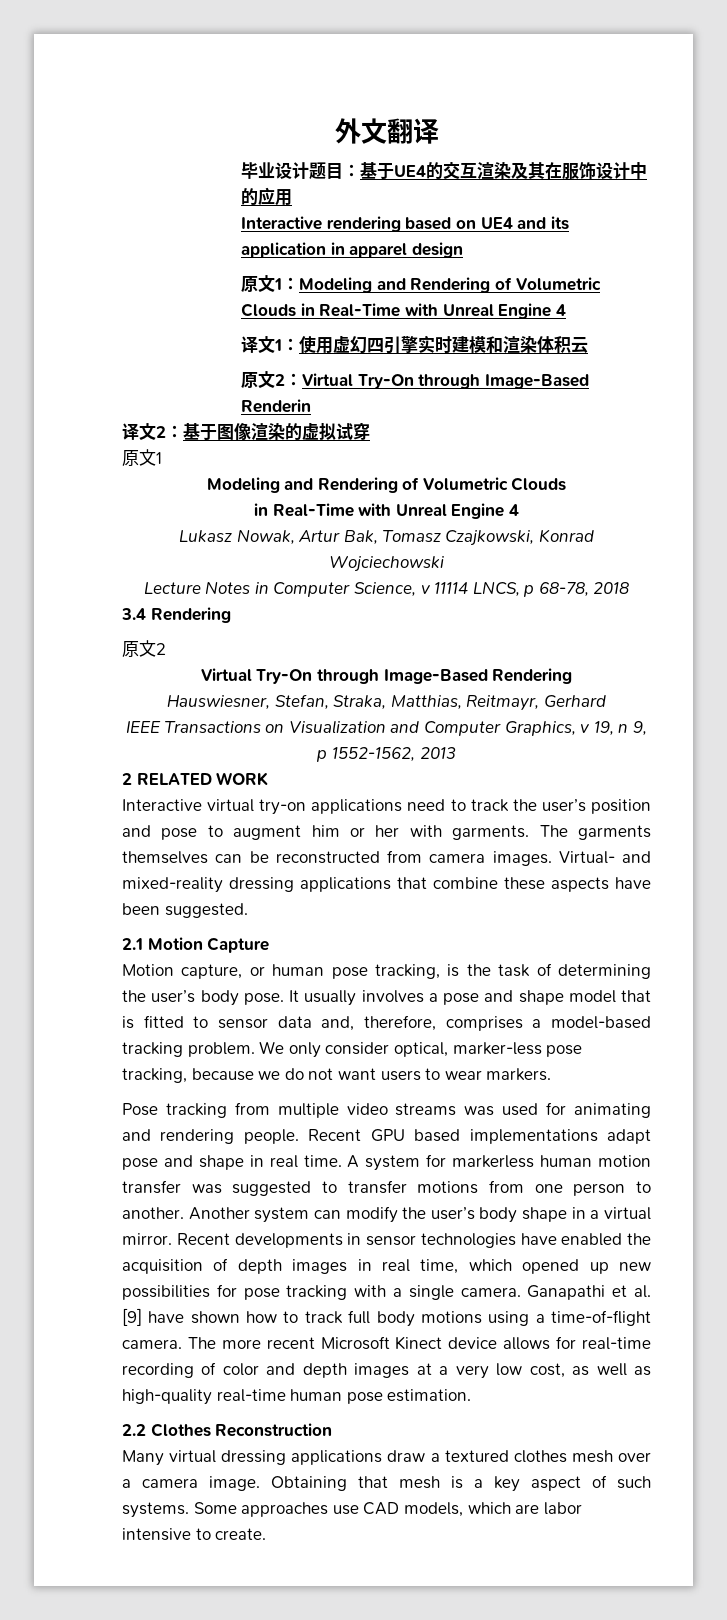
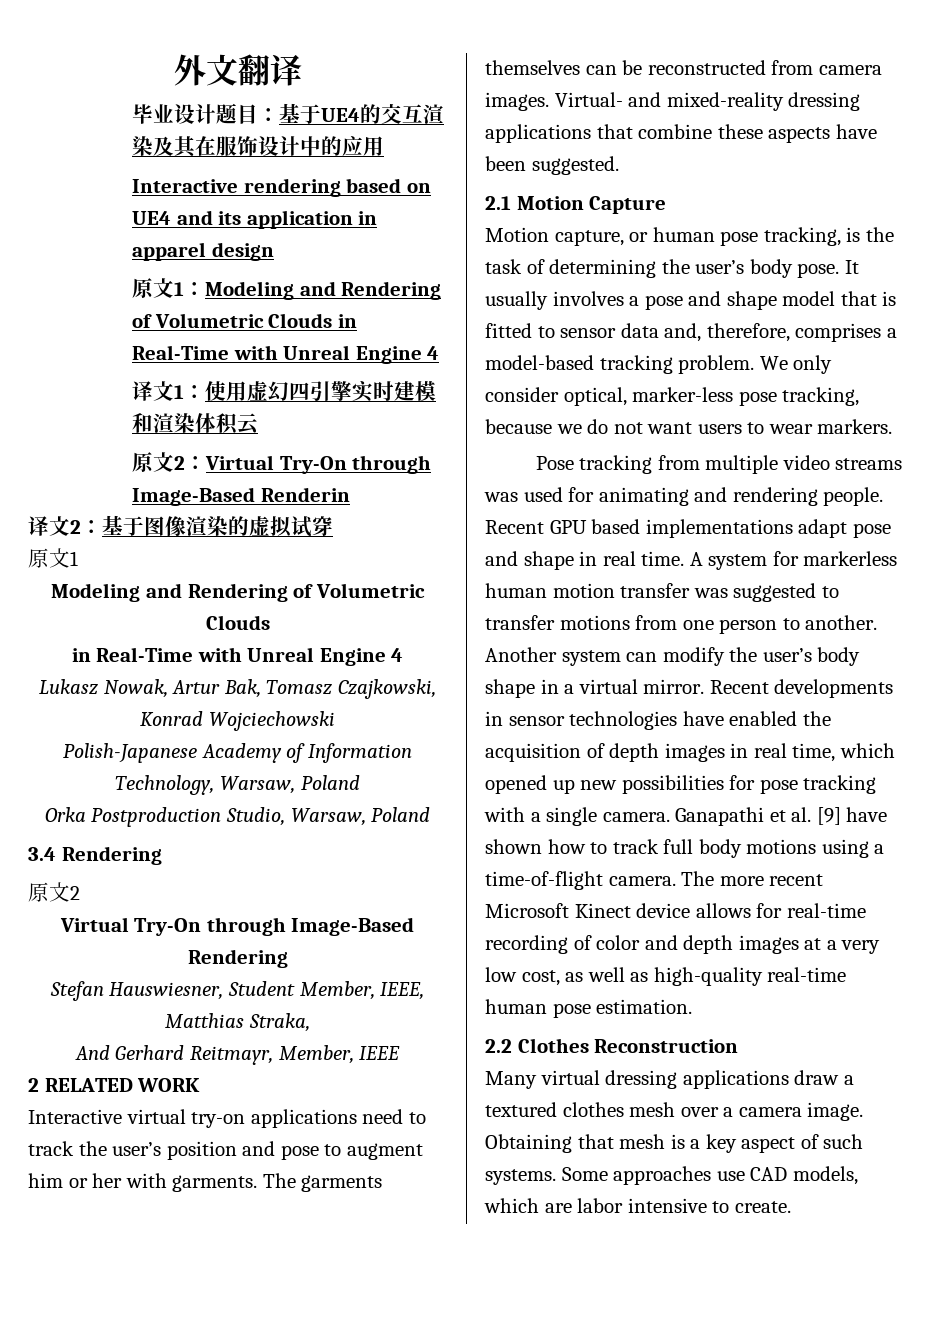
[143,581,630,597] Lecture Notes in Computer Science, v 11114 LNCS, p 68-78, 2018 -> [63,743,412,763] [115,775,360,795] [44,807,431,827] Polish-Japanese Academy of Information Technology, Warsaw, Poland // Orka Postproduction Studio, Warsaw, Poland
[167,694,606,711] [126,720,647,736] [316,747,456,762] Hauswiesner, Stefan, Straka, Matthias, Reitmayr, Gerhard // IEEE Transactions on Visualization and Computer Graphics, v 19, n 9, p 1552-1562, 2013 -> [49,981,425,1001] [165,1013,310,1032] [74,1045,401,1065] Stefan Hauswiesner, Student Member, IEEE, Matthias Straka, // And Gerhard Reitmayr, Member, IEEE

